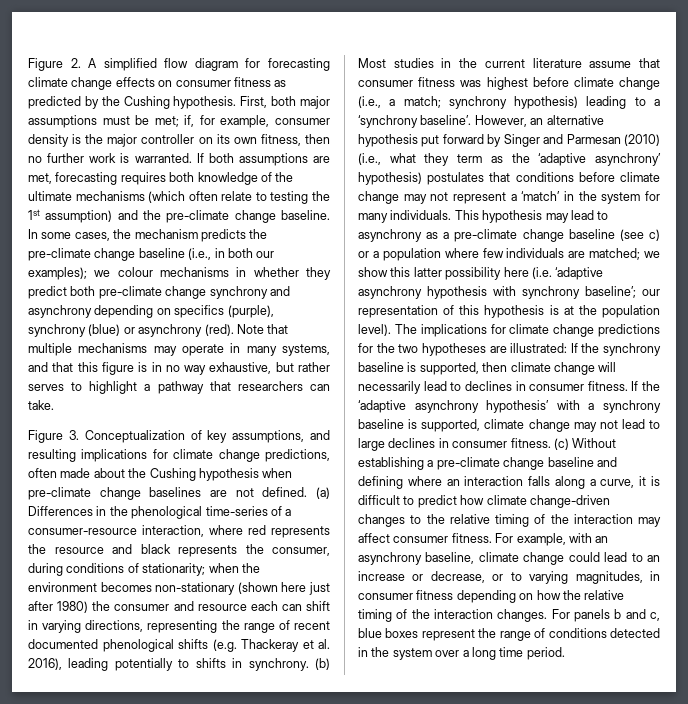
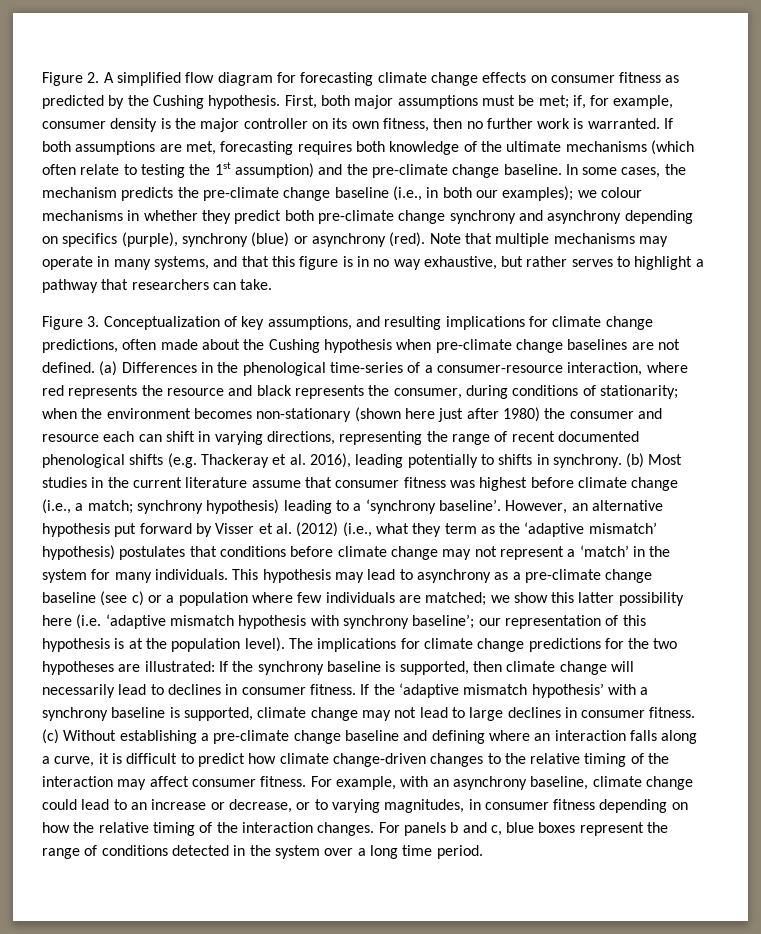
[503,134,660,147] Singer and Parmesan (2010) -> [215,522,339,537] Visser et al. (2012)
[595,153,661,166] asynchrony’ -> [588,522,657,534] mismatch’
[358,286,422,299] asynchrony -> [169,615,234,626] mismatch
[414,400,479,413] asynchrony -> [463,684,528,695] mismatch

